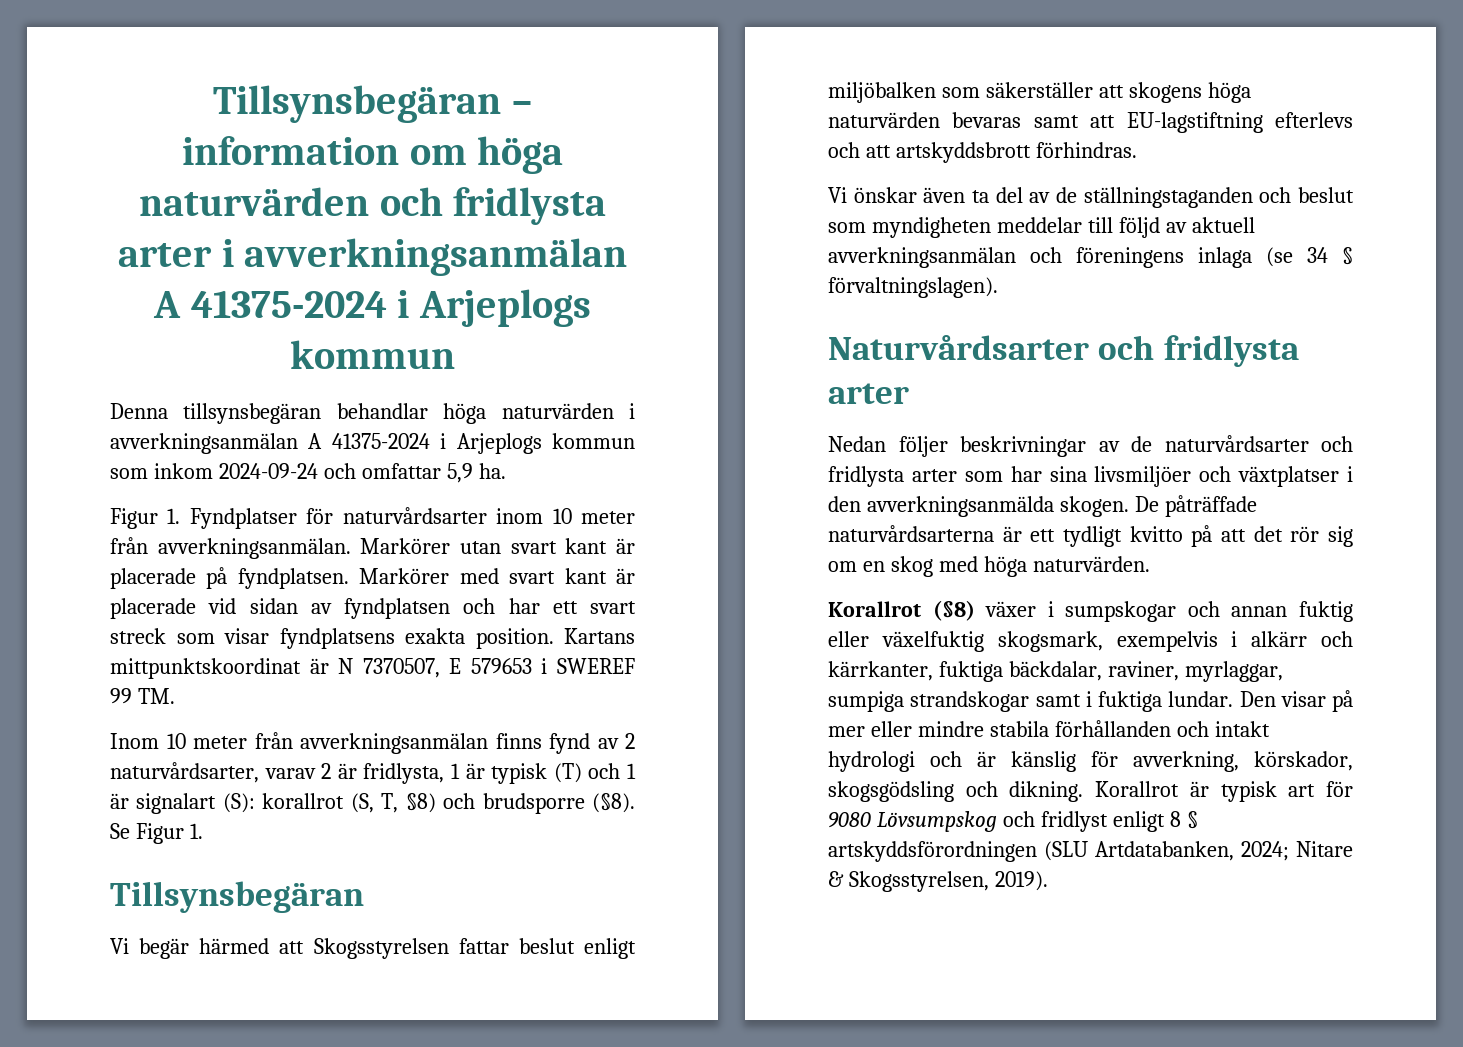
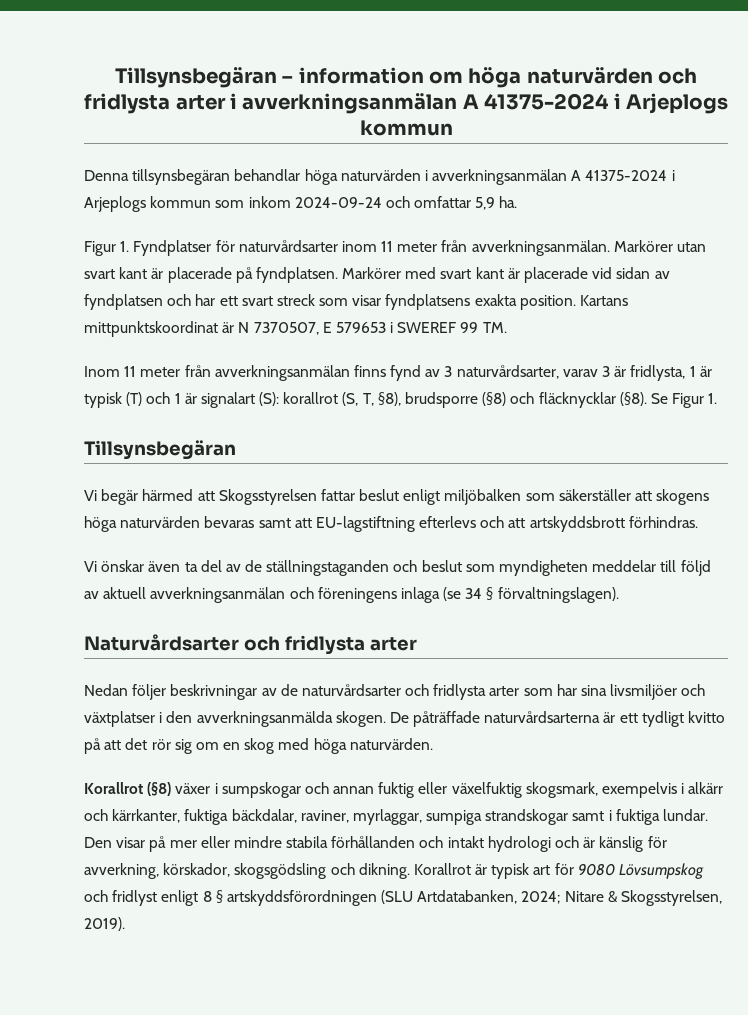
[552,508,572,524] 10 -> [381,241,394,252] 11
[166,733,186,749] 10 -> [124,366,137,377] 11
[625,733,635,749] 2 -> [444,366,453,377] 3
[321,763,332,779] 2 -> [602,366,611,377] 3
[405,793,585,814] §8) och brudsporre -> [377,392,616,408] §8), brudsporre (§8) och fläcknycklar

